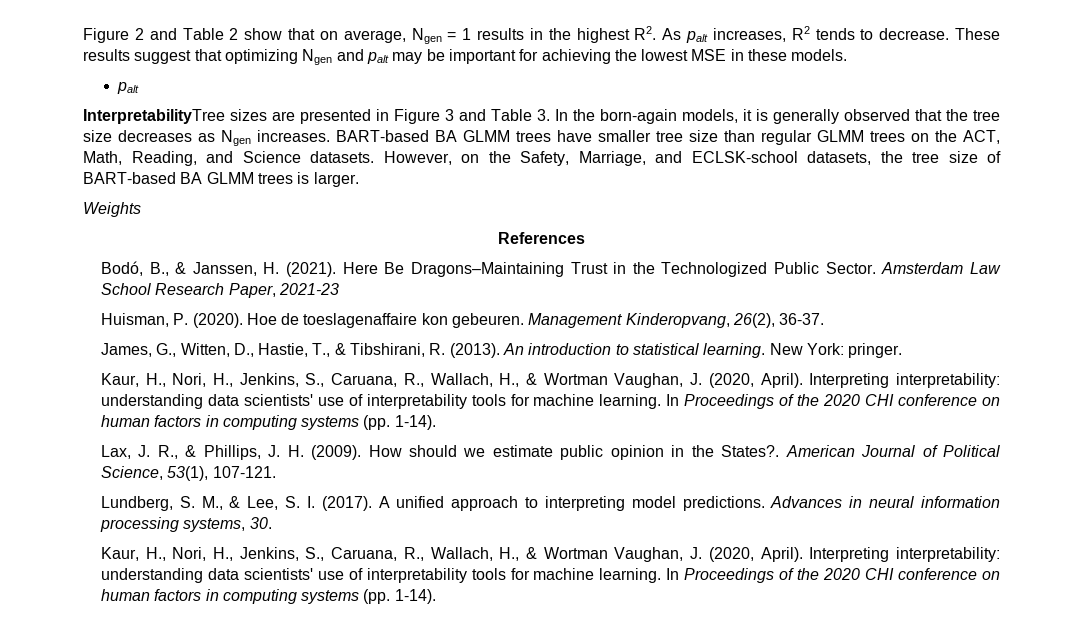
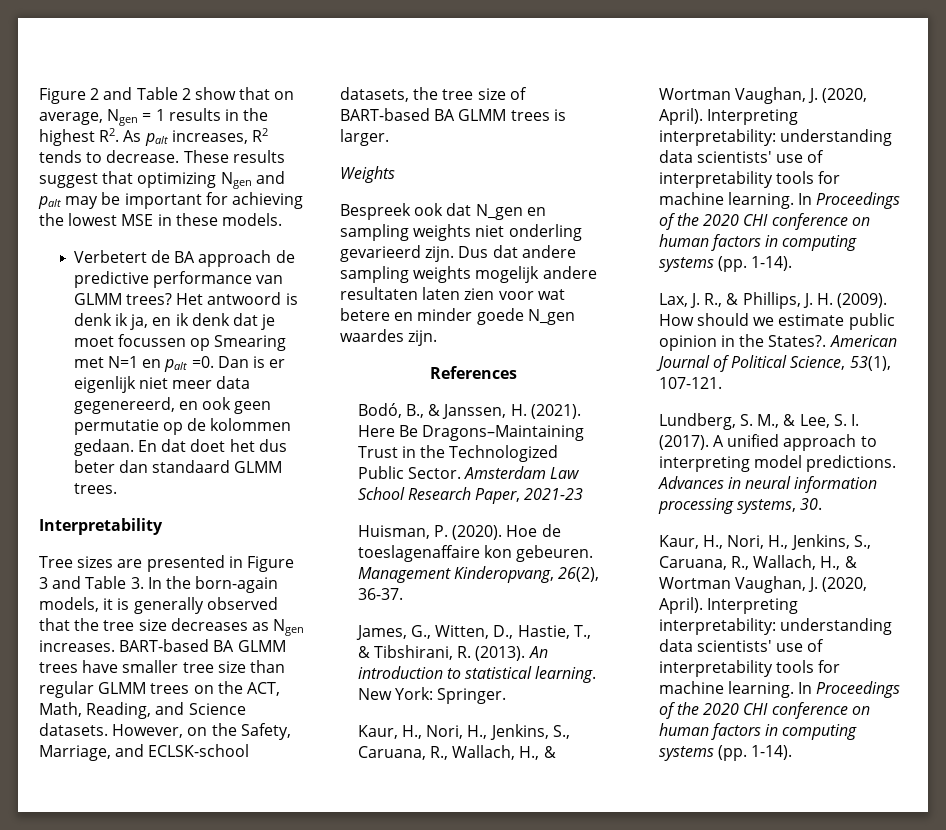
[117,82,140,94] [83,109,225,124] palt // InterpretabilityTree -> [73,250,295,267] [73,271,284,288] [73,292,298,305] [73,313,276,330] [73,334,287,351] [73,356,286,372] [73,376,251,393] [73,397,272,414] [73,418,292,435] [73,439,287,456] [73,460,283,473] [73,483,117,494] [39,518,163,535] [39,556,73,568] Verbetert de BA approach de predictive performance van GLMM trees? Het antwoord is denk ik ja, en ik denk dat je moet focussen op Smearing met N=1 en palt =0. Dan is er eigenlijk niet meer data gegenereerd, en ook geen permutatie op de kolommen gedaan. En dat doet het dus beter dan standaard GLMM trees. // Interpretability // Tree
(141, 209) none -> [340,203,546,220] [340,224,582,241] [340,245,576,262] [340,266,597,283] [340,287,565,300] [340,308,575,325] [340,329,438,346] // Bespreek ook dat N_gen en sampling weights niet onderling gevarieerd zijn. Dus dat andere sampling weights mogelijk andere resultaten laten zien voor wat betere en minder goede N_gen waardes zijn.
[848,343,903,358] pringer. -> [437,688,507,704] Springer.

